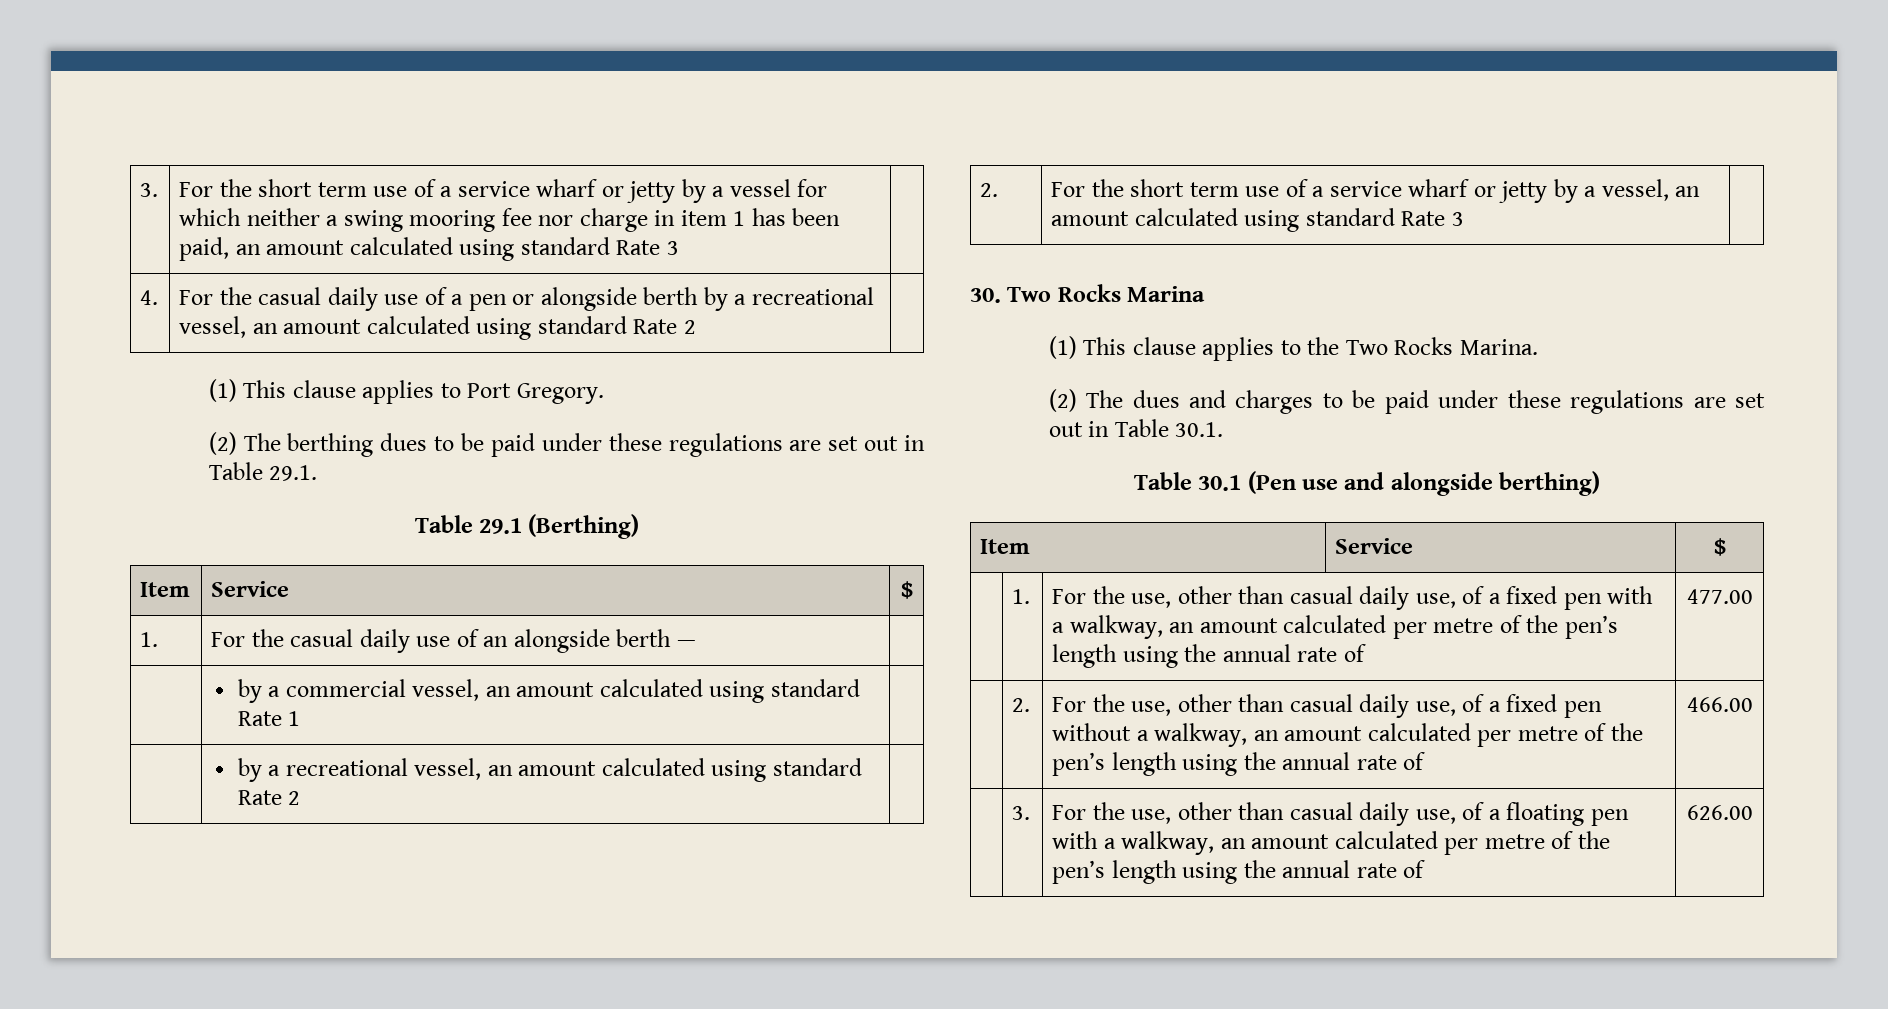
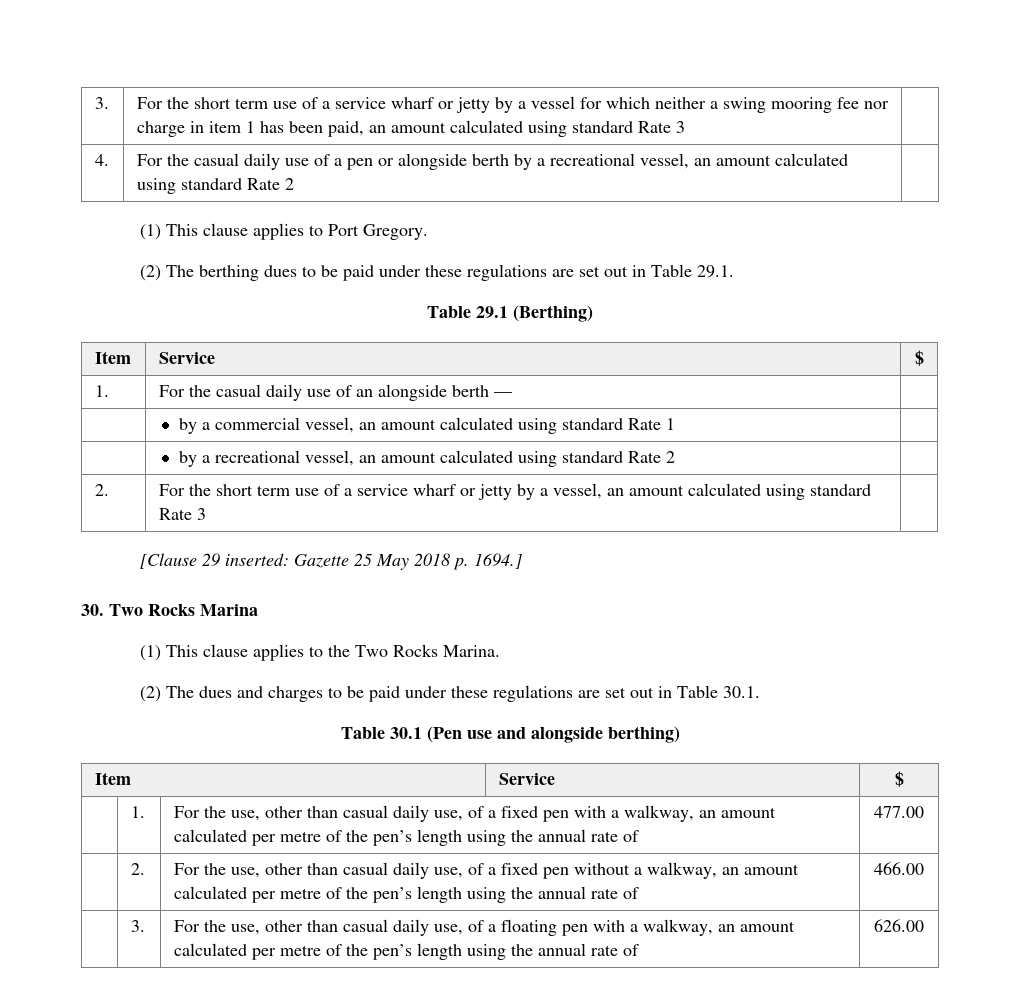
(1464, 219) none -> [139,553,522,570] // [Clause 29 inserted: Gazette 25 May 2018 p. 1694.]

